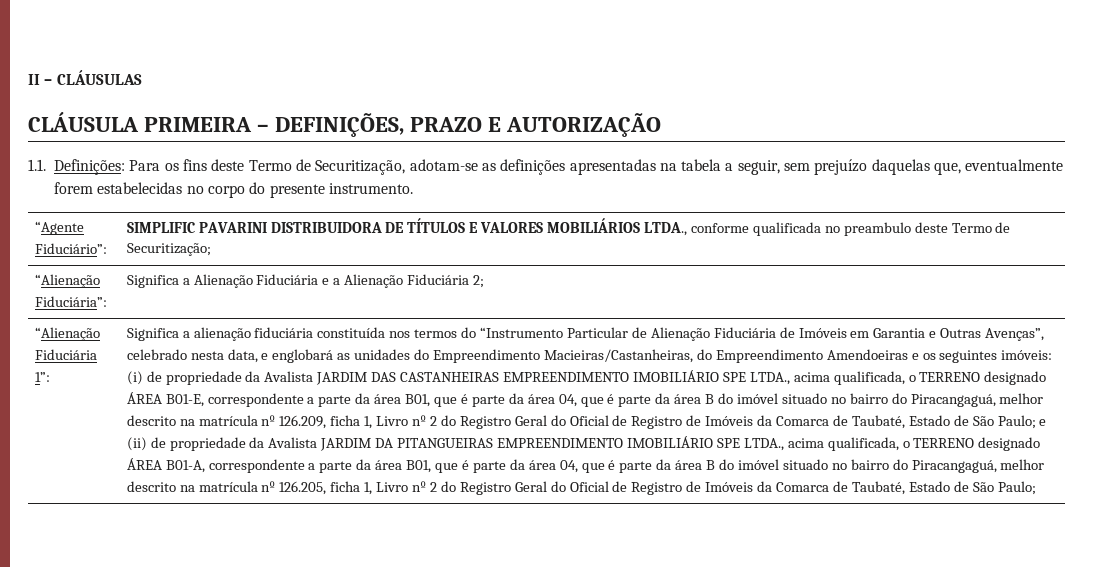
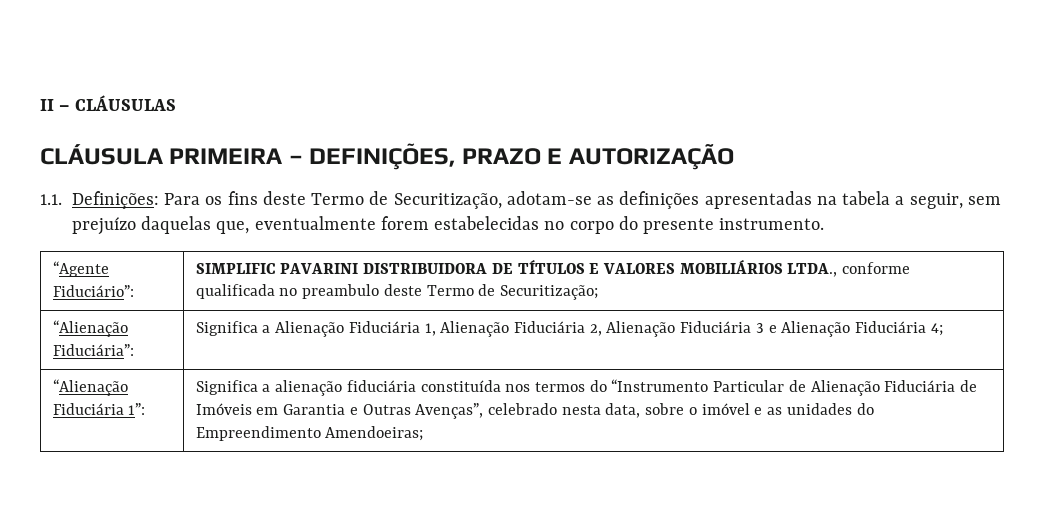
[322,274,485,288] e a Alienação Fiduciária 2; -> [424,321,943,337] 1, Alienação Fiduciária 2, Alienação Fiduciária 3 e Alienação Fiduciária 4;
[261,349,1053,363] [126,370,1047,385] [126,392,1044,407] [126,415,1047,429] [126,436,1041,451] [126,458,1045,473] [126,481,1036,495] e englobará as unidades do Empreendimento Macieiras/Castanheiras, do Empreendimento Amendoeiras e os seguintes imóveis: (i) de propriedade da Avalista JARDIM DAS CASTANHEIRAS EMPREENDIMENTO IMOBILIÁRIO SPE LTDA., acima qualificada, o TERRENO designado ÁREA B01-E, correspondente a parte da área B01, que é parte da área 04, que é parte da área B do imóvel situado no bairro do Piracangaguá, melhor descrito na matrícula nº 126.209, ficha 1, Livro nº 2 do Registro Geral do Oficial de Registro de Imóveis da Comarca de Taubaté, Estado de São Paulo; e (ii) de propriedade da Avalista JARDIM DA PITANGUEIRAS EMPREENDIMENTO IMOBILIÁRIO SPE LTDA., acima qualificada, o TERRENO designado ÁREA B01-A, correspondente a parte da área B01, que é parte da área 04, que é parte da área B do imóvel situado no bairro do Piracangaguá, melhor descrito na matrícula nº 126.205, ficha 1, Livro nº 2 do Registro Geral do Oficial de Registro de Imóveis da Comarca de Taubaté, Estado de São Paulo; -> [645,403,874,415] [195,426,424,441] sobre o imóvel e as unidades do Empreendimento Amendoeiras;

